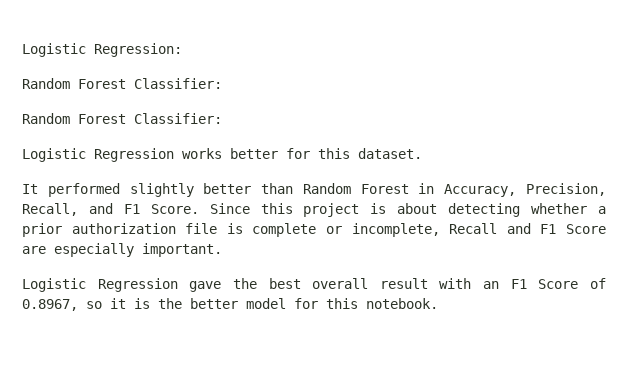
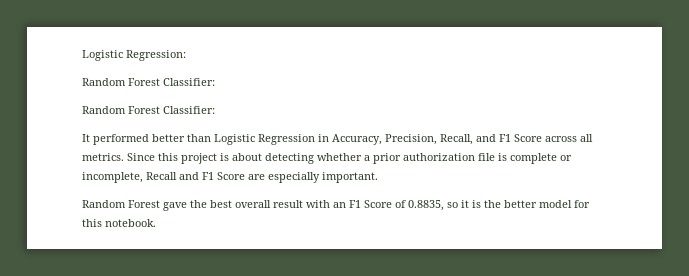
[22,148,422,162] [22,183,409,197] Logistic Regression works better for this dataset. // It performed slightly better than Random Forest -> [82,134,315,145] It performed better than Logistic Regression
[150,204,199,214] Score. -> [514,134,593,142] [82,153,124,161] Score across all metrics.
[22,278,178,292] Logistic Regression -> [82,200,160,208] Random Forest
[22,299,78,311] 0.8967, -> [408,200,444,211] 0.8835,

